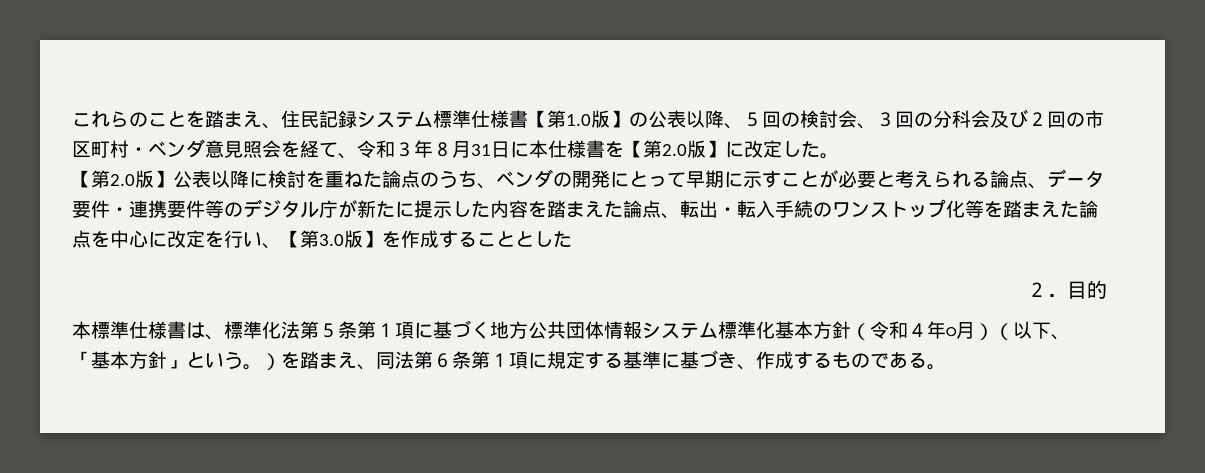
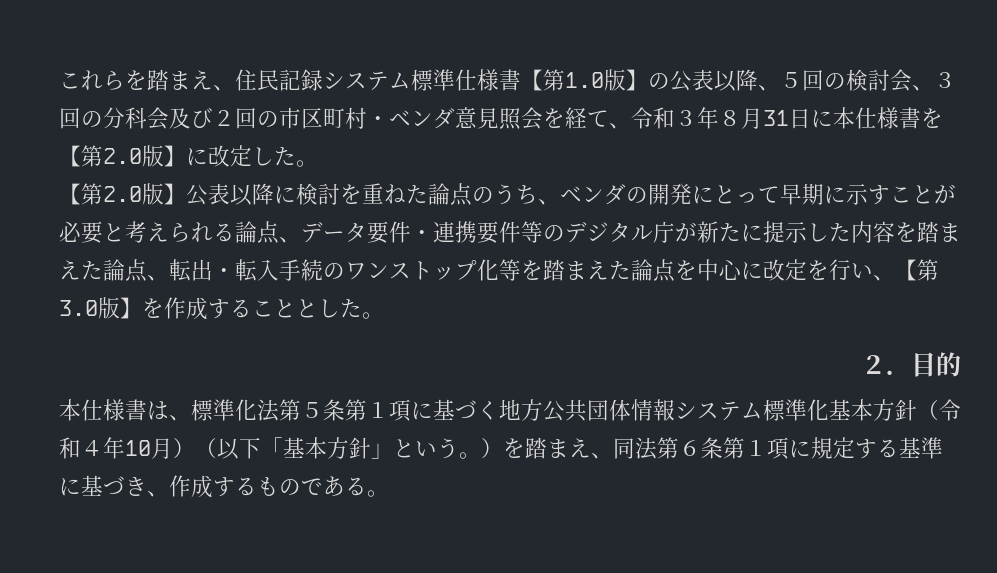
[129,111,186,127] のこと -> (125, 80) none
(572, 239) none -> [362,312,384,319] 。
[91,321,129,339] 標準 -> (81, 410) none
[946,326,957,337] ○ -> [125,440,151,456] 10
[1051,334,1070,340] 、 -> (261, 448) none

